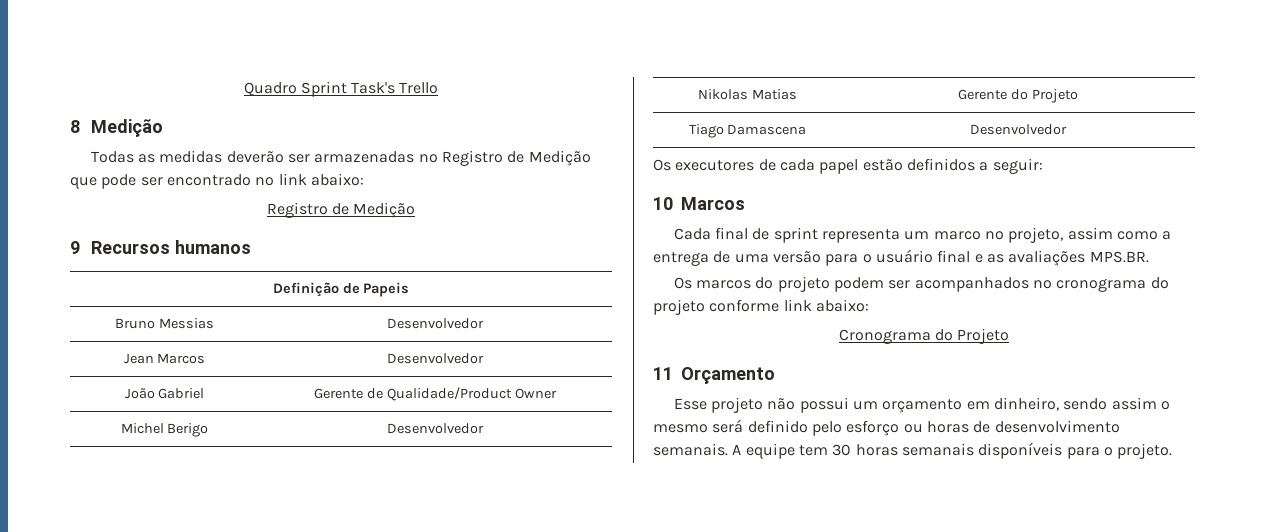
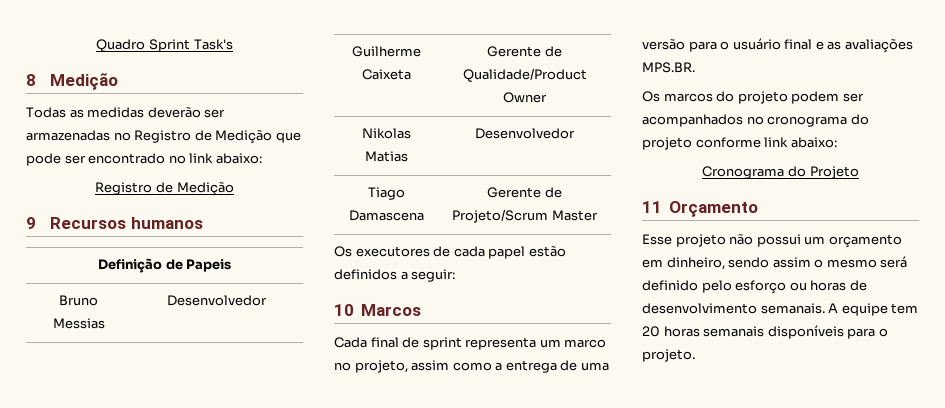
[399,82,439,94] Trello -> (233, 44) none
[123,353,206,364] [387,353,484,364] [124,388,205,399] Jean Marcos | Desenvolvedor // João Gabriel -> [352,46,421,57] [362,69,411,80] Guilherme Caixeta
[120,423,209,437] [387,423,484,434] // Michel Berigo | Desenvolvedor -> (547, 97) none
[958,89,1078,103] Gerente do Projeto -> [475,128,575,139] Desenvolvedor
[970,124,1067,135] Desenvolvedor -> [487,187,562,198] [452,209,598,223] Gerente de Projeto/Scrum Master
[832,444,852,456] 30 -> [642,326,660,337] 20

